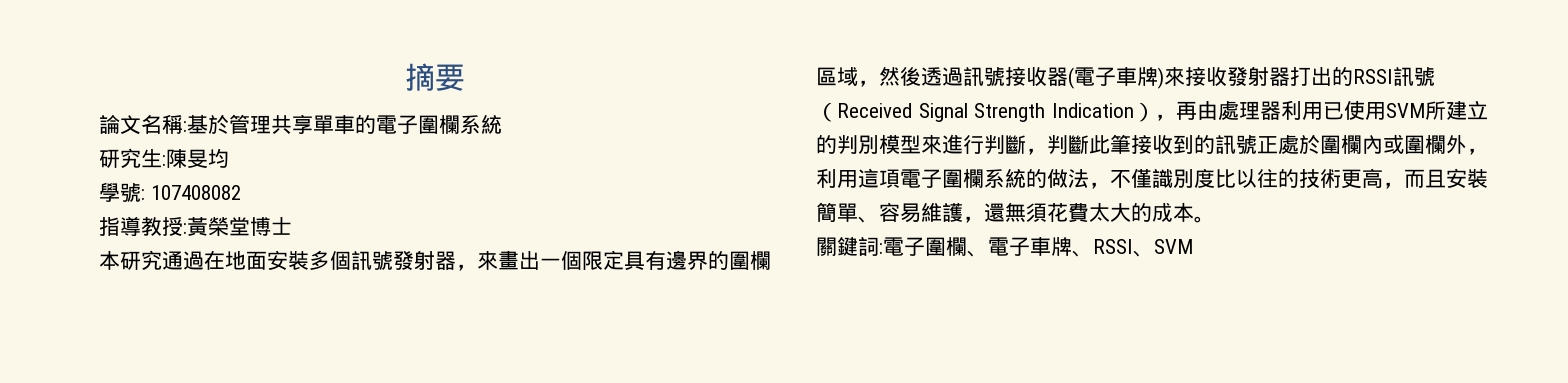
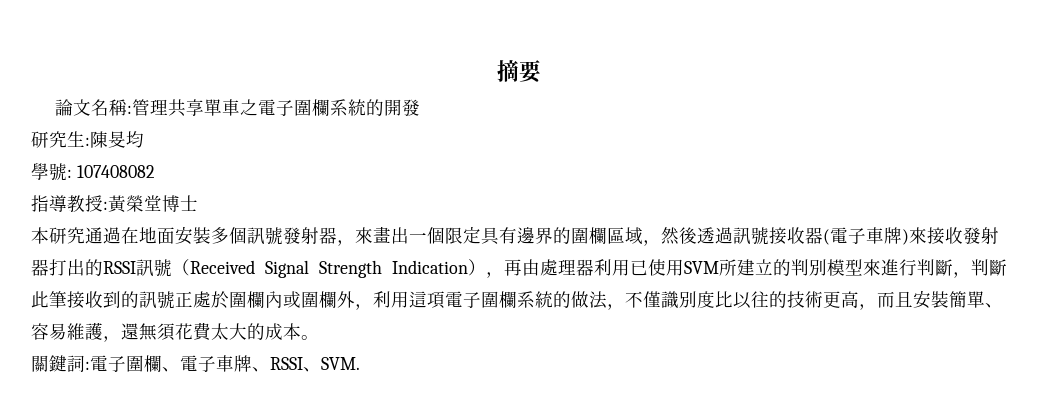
[187,114,229,134] 基於 -> (132, 109) none
[355,115,502,134] 的電子圍欄系統 -> [239,99,420,116] 之電子圍欄系統的開發
[1154,239,1193,254] SVM -> [321,357,360,370] SVM.

